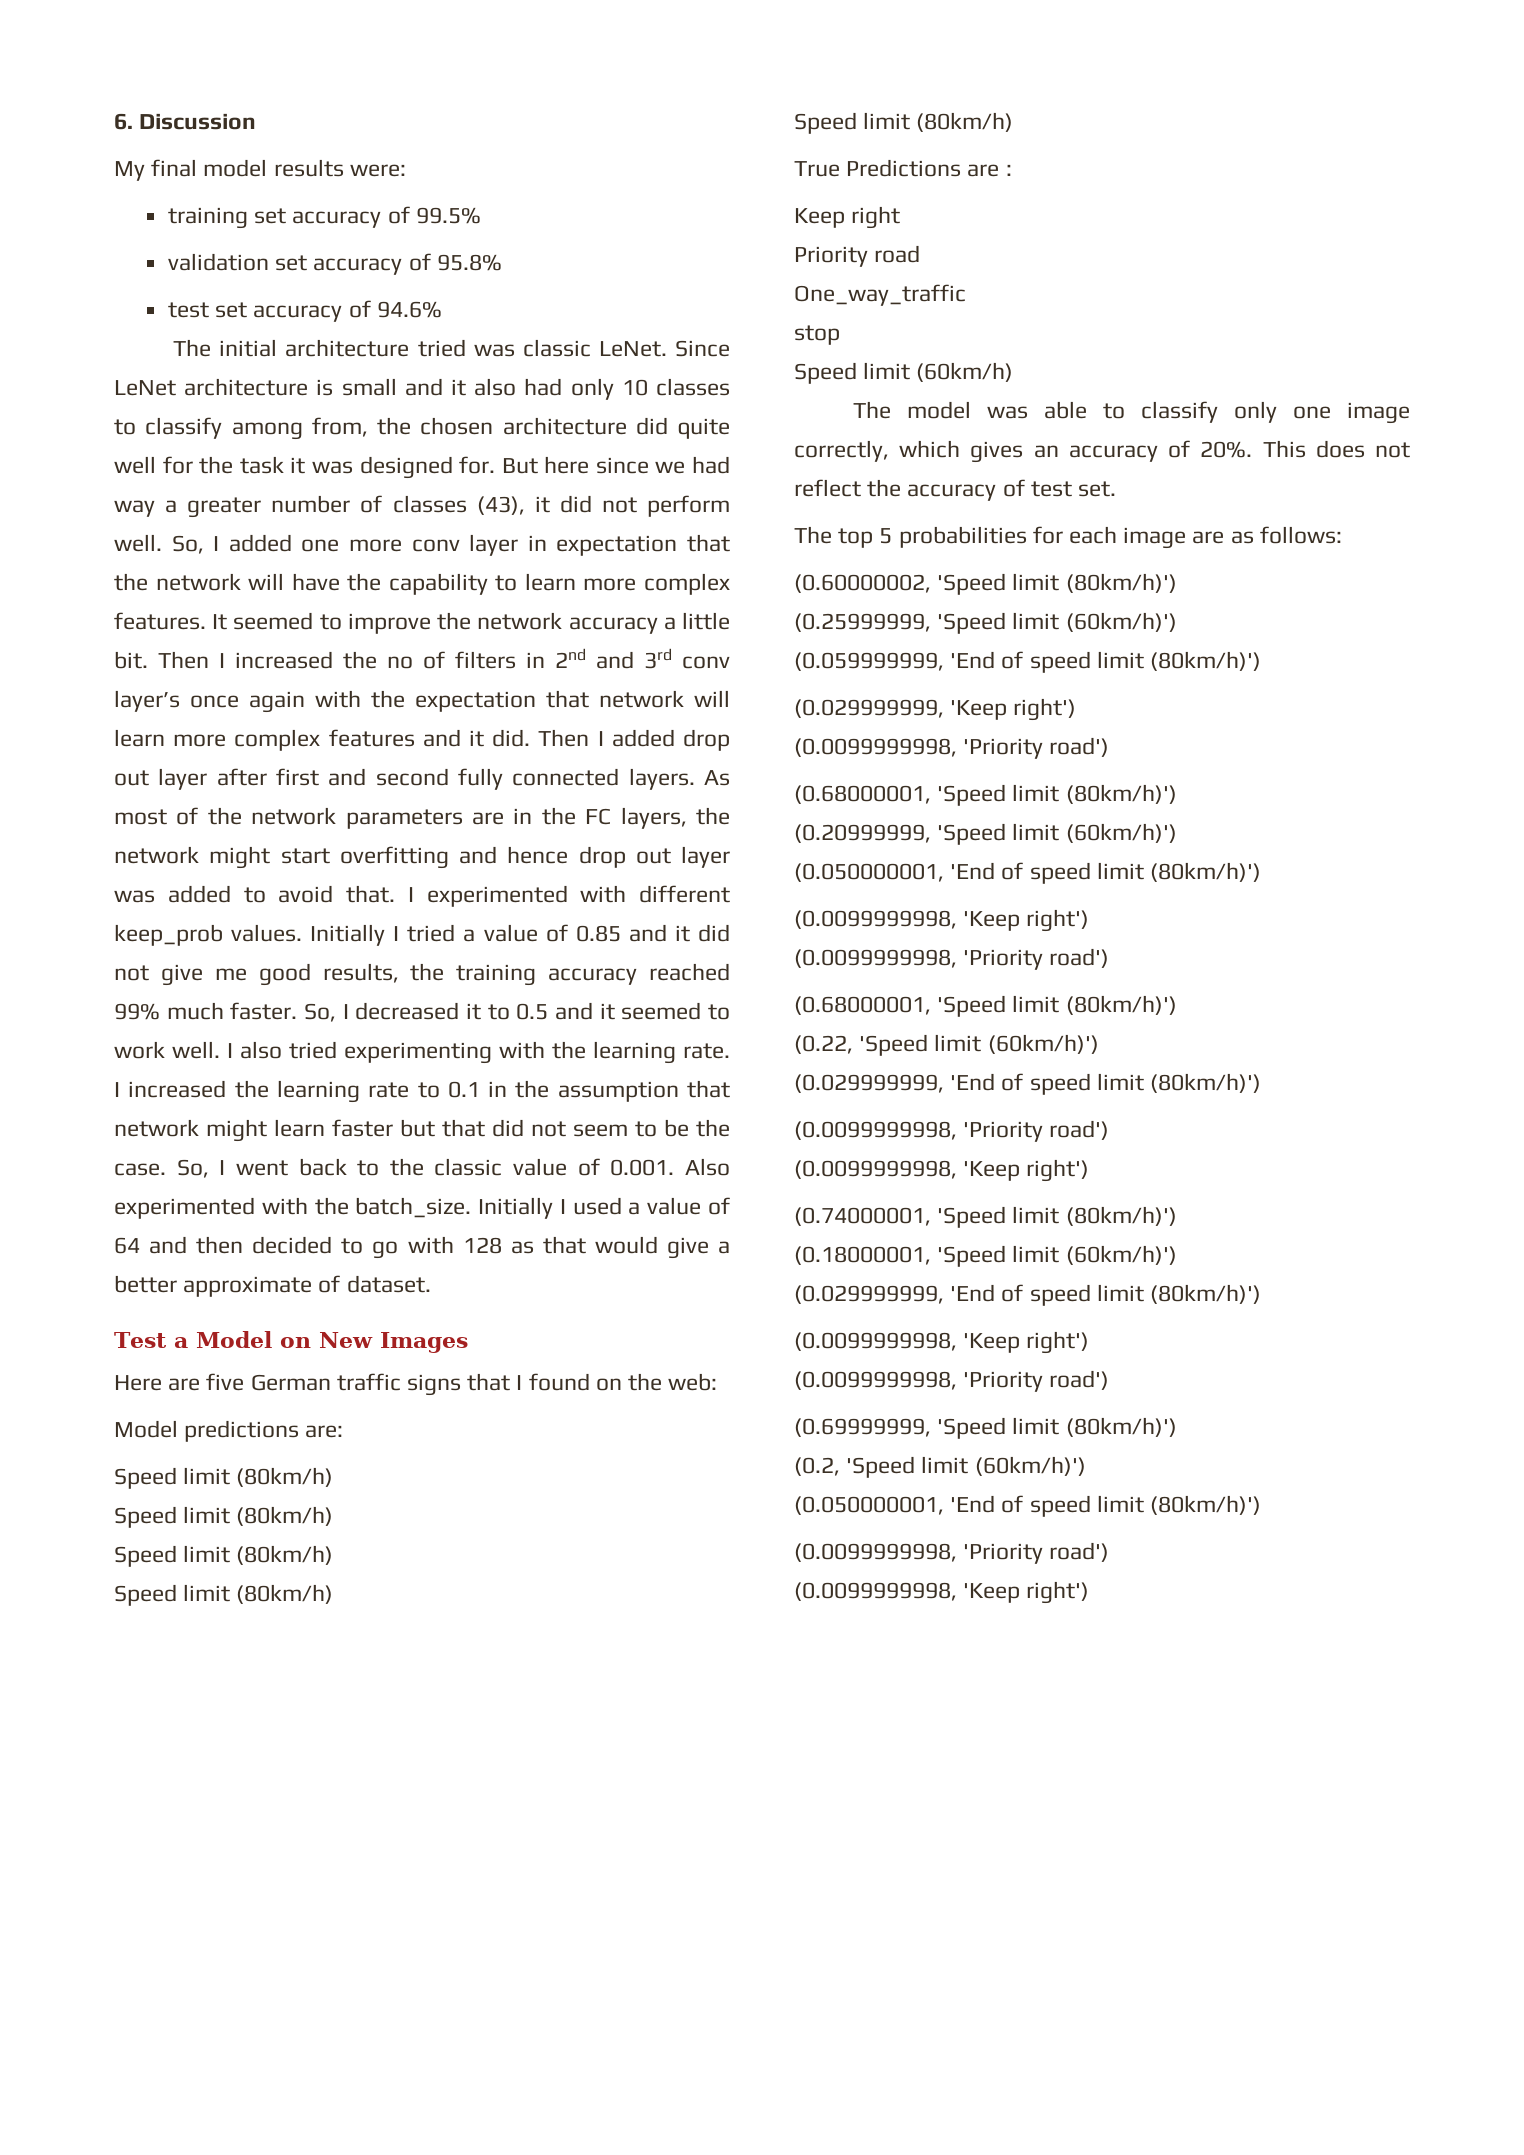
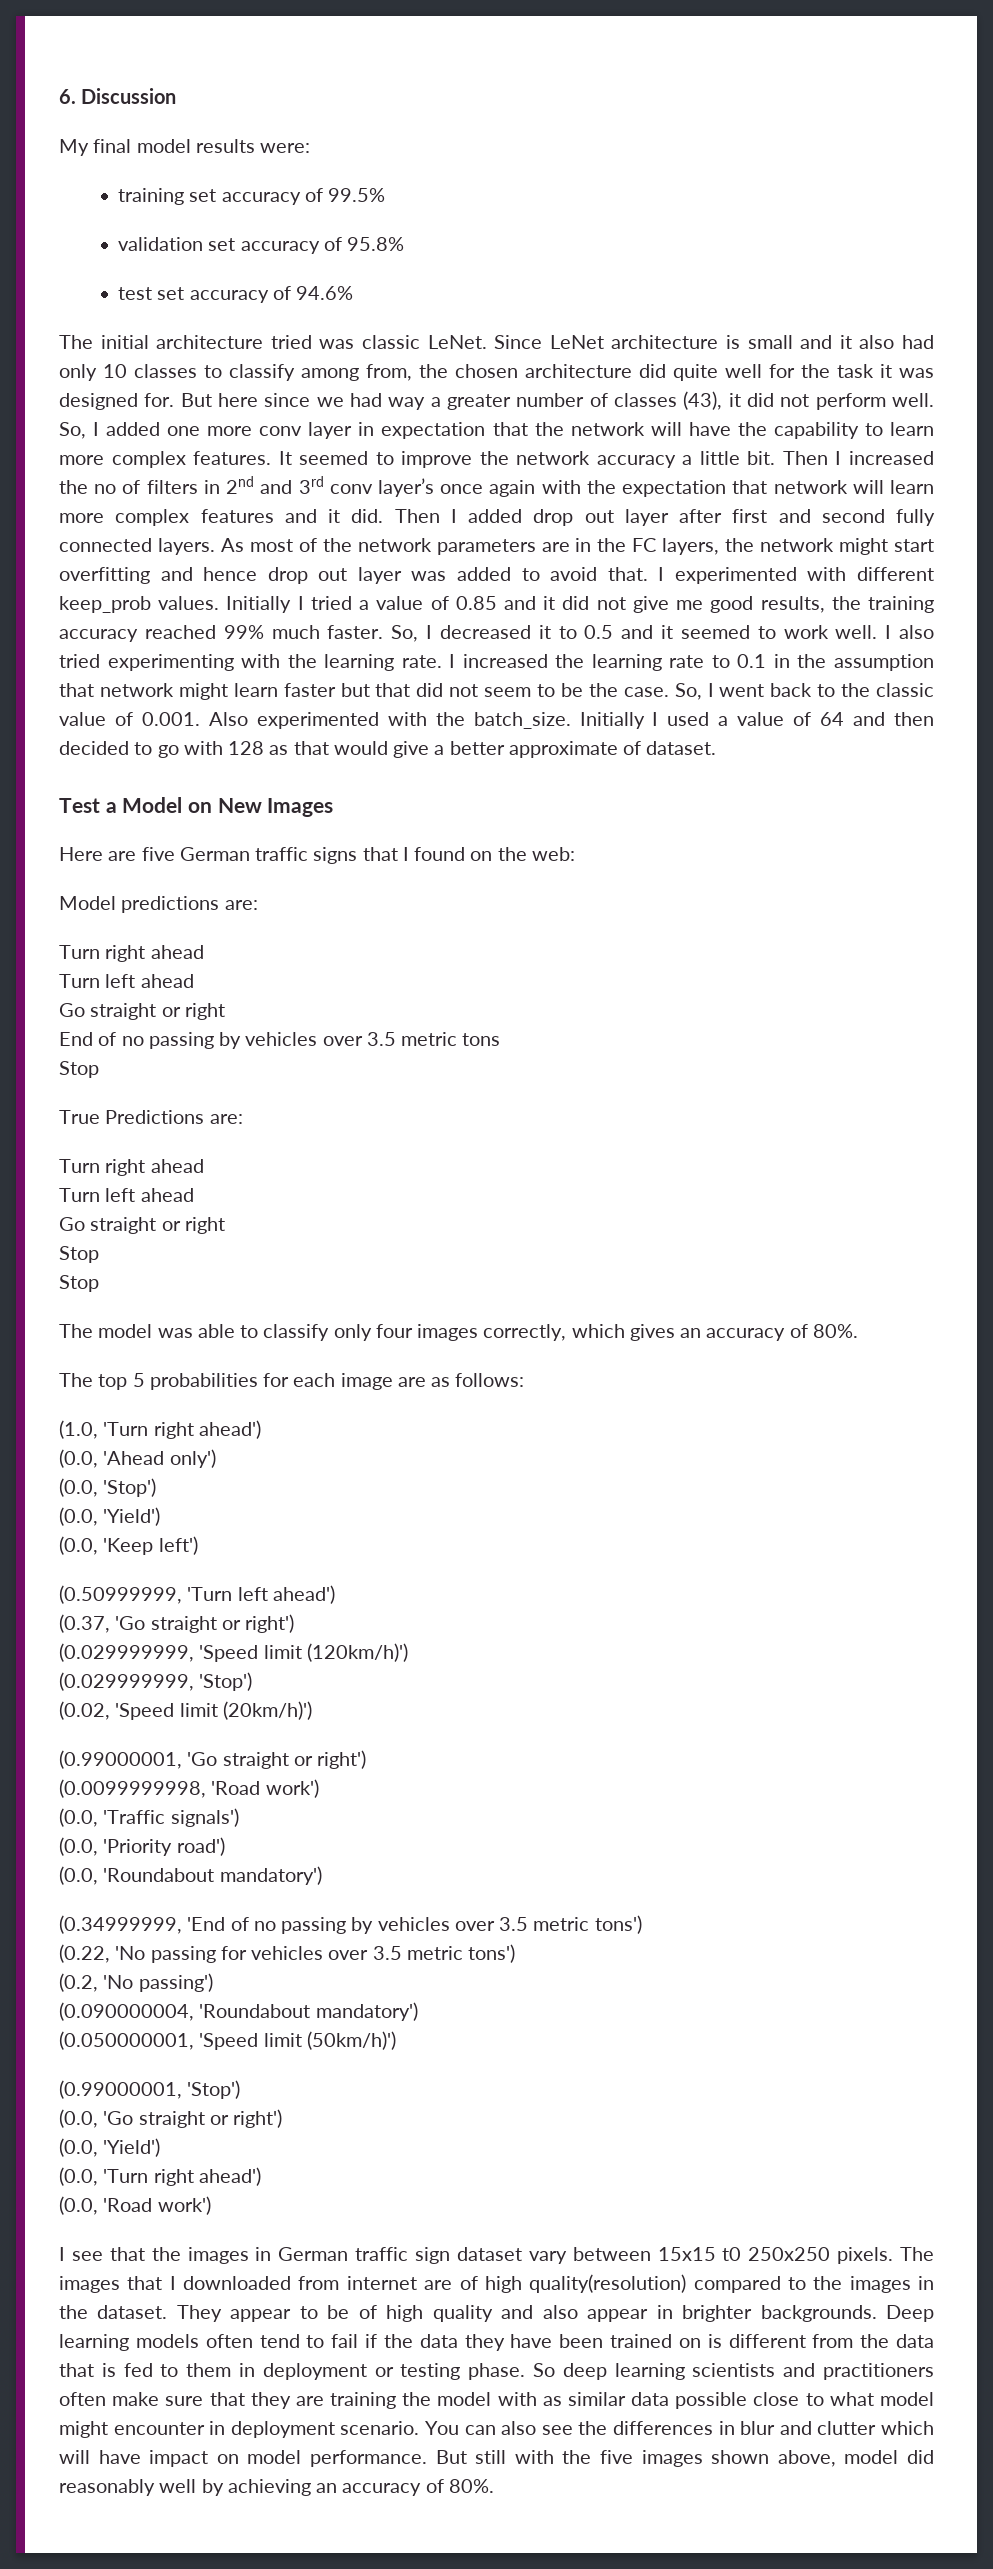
[114,1467,334,1489] [114,1506,334,1528] [114,1545,334,1567] [114,1584,334,1606] [794,112,1014,134] [794,159,1012,177] [794,206,901,229] [794,245,921,267] [794,284,966,306] [794,325,840,345] [794,362,1014,384] Speed limit (80km/h) // Speed limit (80km/h) // Speed limit (80km/h) // Speed limit (80km/h) // Speed limit (80km/h) // True Predictions are : // Keep right // Priority road // One_way_traffic // stop // Speed limit (60km/h) -> [59,945,204,962] [59,974,194,988] [59,1003,225,1020] [59,1032,501,1049] [59,1061,99,1078] [59,1110,243,1124] [59,1159,204,1176] [59,1188,194,1202] [59,1217,225,1234] [59,1246,99,1263] [59,1275,99,1292] Turn right ahead // Turn left ahead // Go straight or right // End of no passing by vehicles over 3.5 metric tons // Stop // True Predictions are: // Turn right ahead // Turn left ahead // Go straight or right // Stop // Stop
[1293,402,1410,424] one image -> [375,1324,479,1341] four images
[1200,440,1410,458] [794,479,1117,501] 20%. This does not reflect the accuracy of test set. -> [812,1324,858,1338] 80%.
[794,573,1177,595] [794,612,1177,634] [794,651,1262,673] [794,698,1077,721] [794,737,1110,759] [794,784,1177,806] [794,823,1177,845] [794,862,1262,884] [794,909,1090,932] [794,948,1110,970] [794,995,1177,1017] [794,1034,1099,1056] [794,1073,1262,1095] [794,1120,1110,1142] [794,1159,1090,1182] [794,1206,1177,1228] [794,1245,1177,1267] [794,1284,1262,1306] [794,1331,1090,1354] [794,1370,1110,1392] [794,1417,1177,1439] [794,1456,1086,1478] [794,1495,1262,1517] [794,1542,1110,1564] [794,1581,1090,1604] (0.60000002, 'Speed limit (80km/h)') // (0.25999999, 'Speed limit (60km/h)') // (0.059999999, 'End of speed limit (80km/h)') // (0.029999999, 'Keep right') // (0.0099999998, 'Priority road') // (0.68000001, 'Speed limit (80km/h)') // (0.20999999, 'Speed limit (60km/h)') // (0.050000001, 'End of speed limit (80km/h)') // (0.0099999998, 'Keep right') // (0.0099999998, 'Priority road') // (0.68000001, 'Speed limit (80km/h)') // (0.22, 'Speed limit (60km/h)') // (0.029999999, 'End of speed limit (80km/h)') // (0.0099999998, 'Priority road') // (0.0099999998, 'Keep right') // (0.74000001, 'Speed limit (80km/h)') // (0.18000001, 'Speed limit (60km/h)') // (0.029999999, 'End of speed limit (80km/h)') // (0.0099999998, 'Keep right') // (0.0099999998, 'Priority road') // (0.69999999, 'Speed limit (80km/h)') // (0.2, 'Speed limit (60km/h)') // (0.050000001, 'End of speed limit (80km/h)') // (0.0099999998, 'Priority road') // (0.0099999998, 'Keep right') -> [59,1420,261,1439] [59,1449,216,1468] [59,1478,157,1497] [59,1507,161,1526] [59,1536,198,1555] [59,1585,335,1604] [59,1614,295,1633] [59,1643,408,1662] [59,1672,253,1691] [59,1701,312,1720] [59,1750,367,1769] [59,1779,319,1798] [59,1808,239,1827] [59,1837,225,1856] [59,1866,322,1885] [59,1915,642,1934] [59,1944,516,1963] [59,1973,213,1992] [59,2002,418,2021] [59,2031,396,2050] [59,2080,241,2099] [59,2109,283,2128] [59,2138,161,2157] [59,2167,261,2186] [59,2196,211,2215] [59,2247,934,2264] [59,2274,934,2293] [59,2305,934,2322] [59,2334,935,2351] [59,2363,934,2380] [59,2392,934,2409] [59,2421,935,2438] [59,2450,935,2467] [59,2479,494,2496] (1.0, 'Turn right ahead') // (0.0, 'Ahead only') // (0.0, 'Stop') // (0.0, 'Yield') // (0.0, 'Keep left') // (0.50999999, 'Turn left ahead') // (0.37, 'Go straight or right') // (0.029999999, 'Speed limit (120km/h)') // (0.029999999, 'Stop') // (0.02, 'Speed limit (20km/h)') // (0.99000001, 'Go straight or right') // (0.0099999998, 'Road work') // (0.0, 'Traffic signals') // (0.0, 'Priority road') // (0.0, 'Roundabout mandatory') // (0.34999999, 'End of no passing by vehicles over 3.5 metric tons') // (0.22, 'No passing for vehicles over 3.5 metric tons') // (0.2, 'No passing') // (0.090000004, 'Roundabout mandatory') // (0.050000001, 'Speed limit (50km/h)') // (0.99000001, 'Stop') // (0.0, 'Go straight or right') // (0.0, 'Yield') // (0.0, 'Turn right ahead') // (0.0, 'Road work') // I see that the images in German traffic sign dataset vary between 15x15 t0 250x250 pixels. The images that I downloaded from internet are of high quality(resolution) compared to the images in the dataset. They appear to be of high quality and also appear in brighter backgrounds. Deep learning models often tend to fail if the data they have been trained on is different from the data that is fed to them in deployment or testing phase. So deep learning scientists and practitioners often make sure that they are training the model with as similar data possible close to what model might encounter in deployment scenario. You can also see the differences in blur and clutter which will have impact on model performance. But still with the five images shown above, model did reasonably well by achieving an accuracy of 80%.

